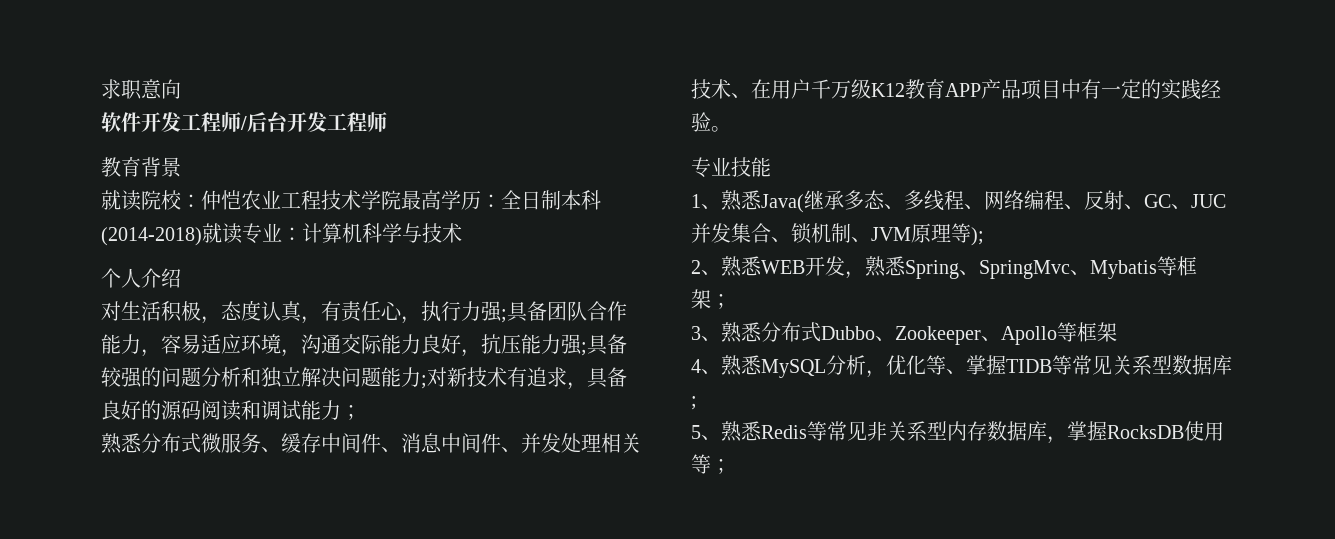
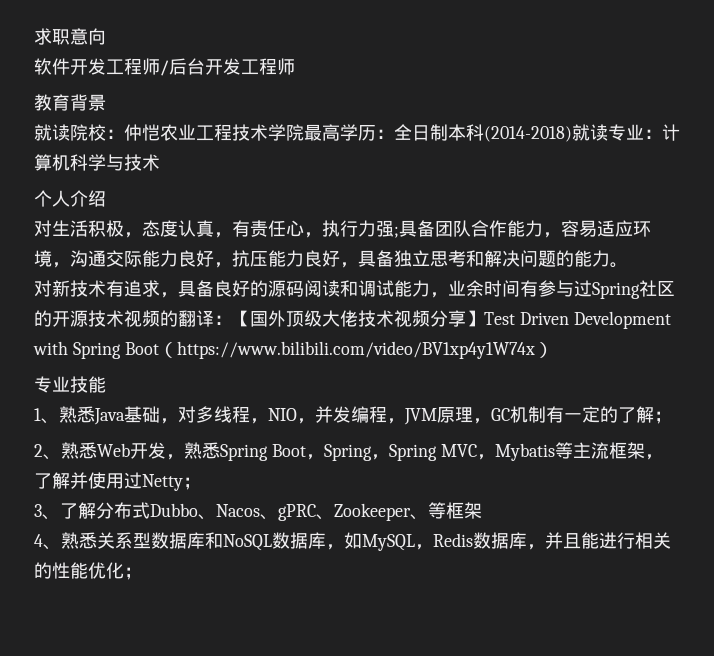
[561,334,627,356] [101,367,427,389] 强;具备较强的问题分析和独立解决问题能力; -> [304,250,628,268] 良好，具备独立思考和解决问题的能力。 //
[341,405,361,420] [101,433,641,454] [691,79,1221,100] [691,112,731,132] ； // 熟悉分布式微服务、缓存中间件、消息中间件、并发处理相关技术、在用户千万级K12教育APP产品项目中有一定的实践经验。 -> [430,280,675,299] [34,310,671,329] [33,341,553,359] ，业余时间有参与过Spring社区的开源技术视频的翻译：【国外顶级大佬技术视频分享】Test Driven Development with Spring Boot（https://www.bilibili.com/video/BV1xp4y1W74x）
[761,190,1226,213] [691,223,984,246] Java(继承多态、多线程、网络编程、反射、GC、JUC并发集合、锁机制、JVM原理等); -> [94,406,672,425] Java基础，对多线程，NIO，并发编程，JVM原理，GC机制有一定的了解；
[761,260,805,274] WEB -> [97,443,130,457] Web
[959,256,1197,279] [691,289,711,309] 、SpringMvc、Mybatis等框架 -> [271,442,663,461] [34,472,183,491] Boot，Spring，Spring MVC，Mybatis等主流框架，了解并使用过Netty
[721,322,762,343] 熟悉 -> [60,502,96,519] 了解
[895,326,1057,345] Zookeeper、Apollo -> [216,503,428,521] Nacos、gPRC、Zookeeper、
[761,355,1232,378] [691,396,697,410] [691,421,1224,444] [691,454,711,474] MySQL分析，优化等、掌握TIDB等常见关系型数据库; // 5、熟悉Redis等常见非关系型内存数据库，掌握RocksDB使用等 -> [97,532,671,551] [34,562,124,579] 关系型数据库和NoSQL数据库，如MySQL，Redis数据库，并且能进行相关的性能优化

